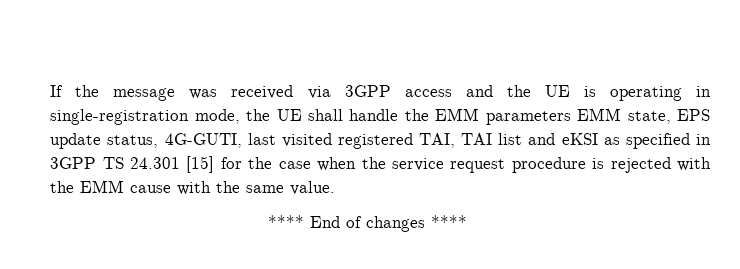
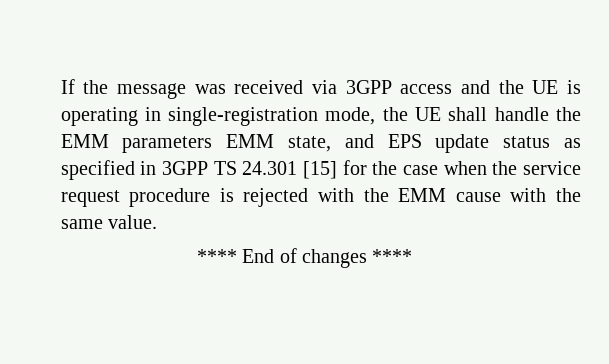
(671, 117) none -> [344,134,374,148] and
[107,133,598,149] status, 4G-GUTI, last visited registered TAI, TAI list and eKSI -> [503,136,551,148] status

